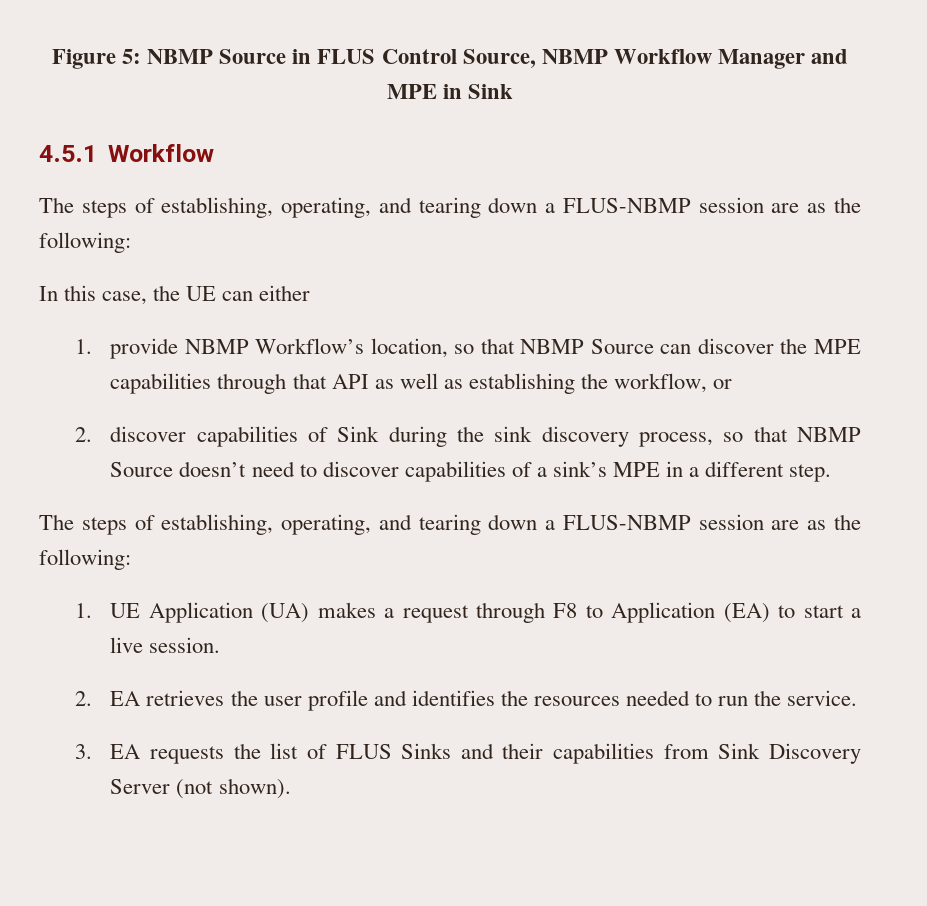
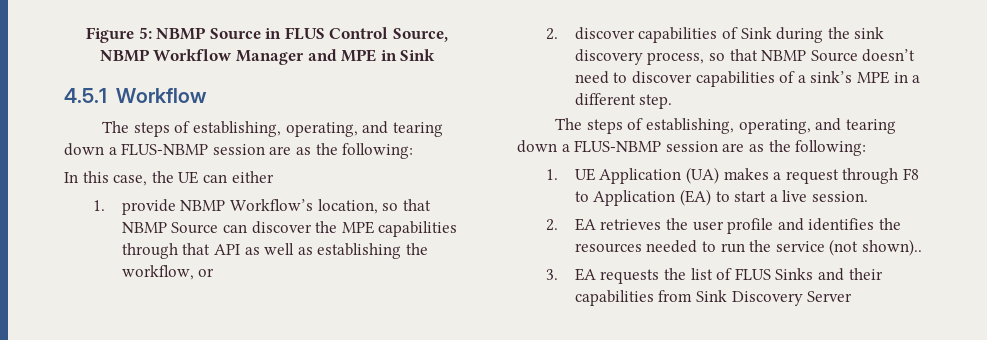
[787,690,858,706] service. -> [775,239,922,256] service (not shown)..
[176,778,291,799] (not shown). -> (853, 296) none

